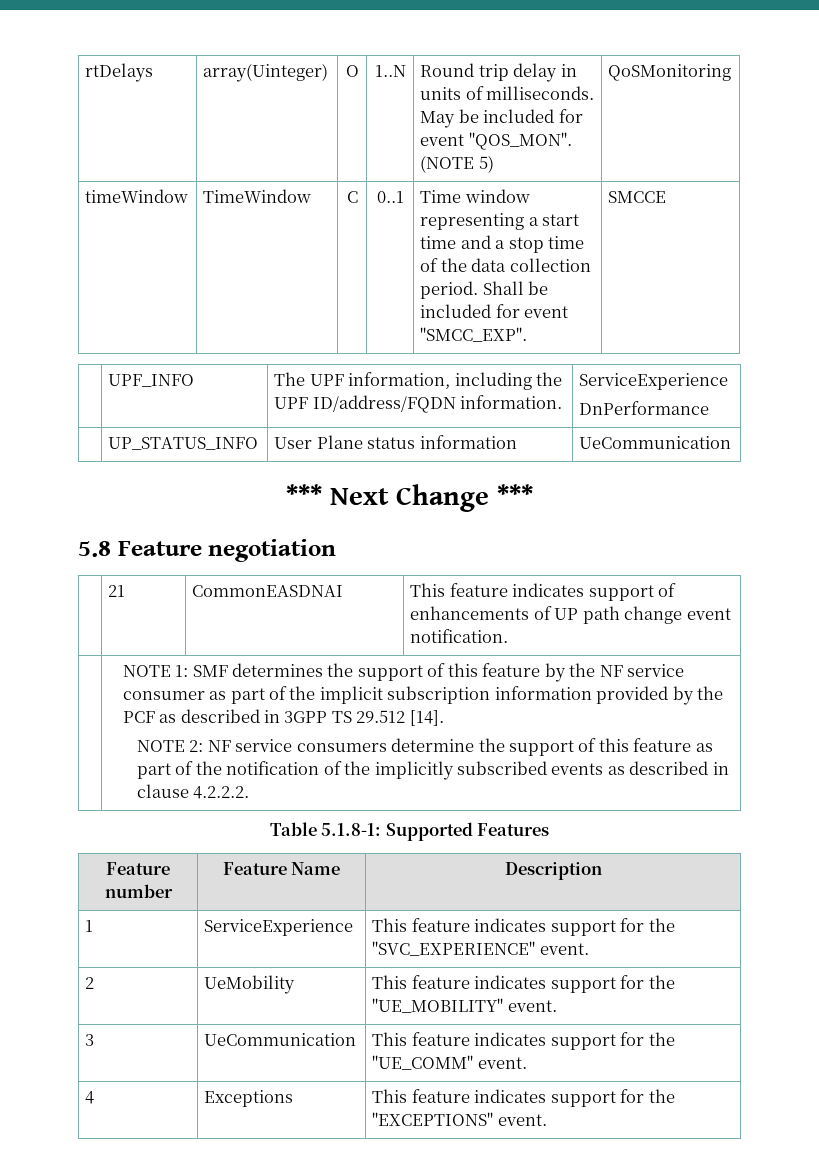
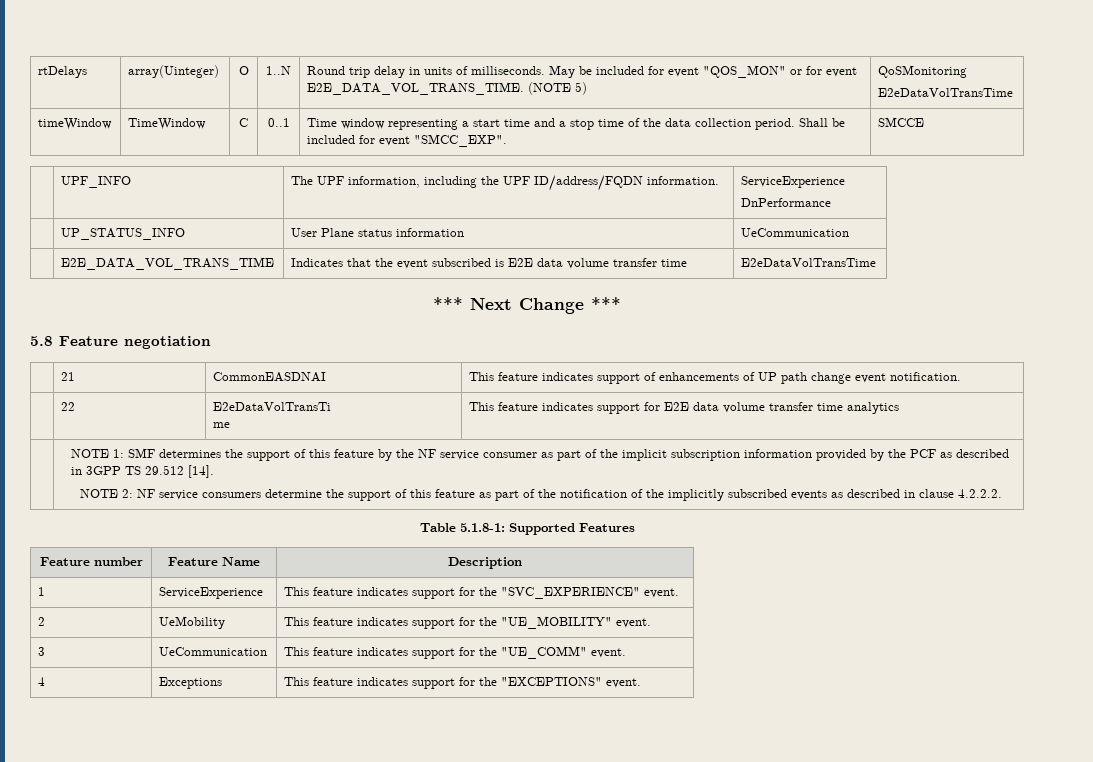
[468,132,572,150] "QOS_MON". -> [703,65,858,78] [307,82,525,95] "QOS_MON" or for event E2E_DATA_VOL_TRANS_TIME.
(732, 72) none -> [878,88,1014,97] // E2eDataVolTransTime
(732, 442) none -> [61,257,275,270] [291,258,688,269] [741,258,877,267] // | E2E_DATA_VOL_TRANS_TIME | Indicates that the event subscribed is E2E data volume transfer time | E2eDataVolTransTime
(509, 636) none -> [61,402,76,411] [213,402,332,411] [213,422,231,428] [469,402,900,414] // | 22 | E2eDataVolTransTi // me | This feature indicates support for E2E data volume transfer time analytics

